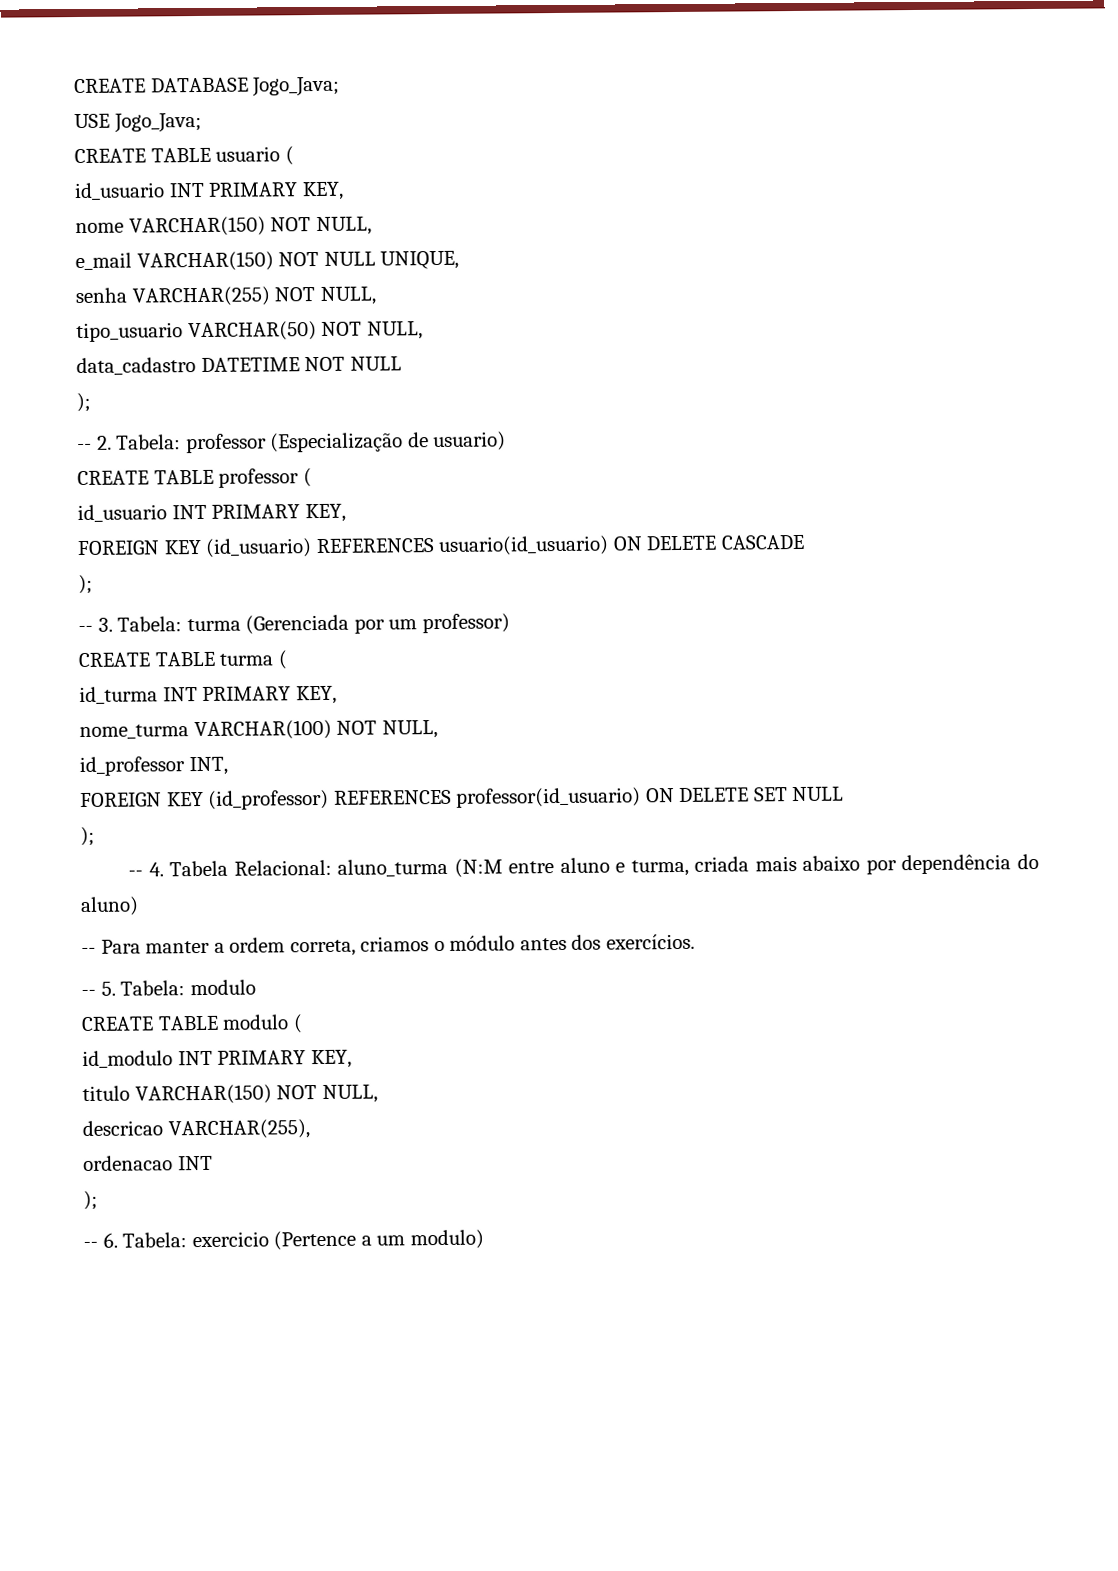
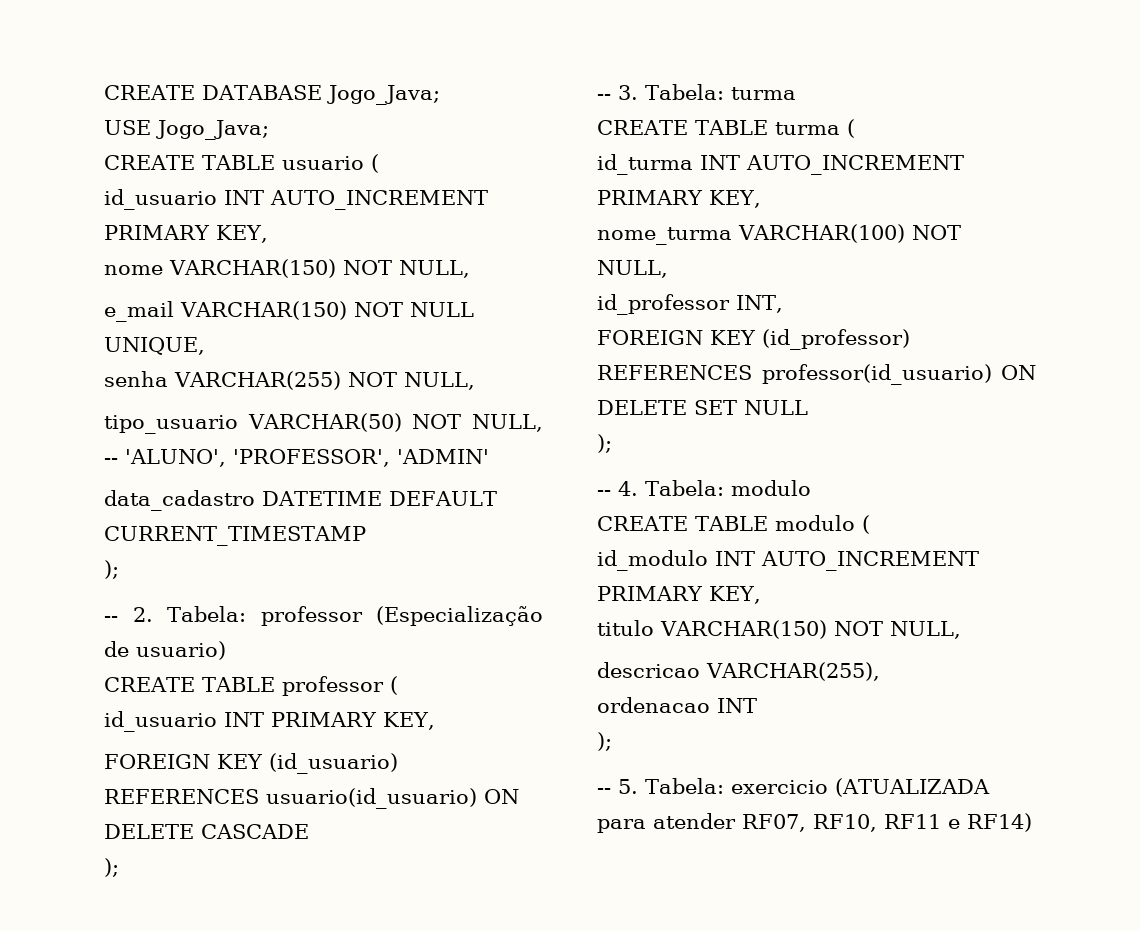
(205, 190) none -> [270,190,488,210] AUTO_INCREMENT
(423, 330) none -> [104,449,489,467] -- 'ALUNO', 'PROFESSOR', 'ADMIN'
[304,356,402,372] NOT NULL -> [388,491,497,506] [104,526,366,546] DEFAULT CURRENT_TIMESTAMP
[245,613,510,635] (Gerenciada por um professor) -> (796, 93) none
(198, 694) none -> [746,155,964,175] AUTO_INCREMENT
[169,853,1040,878] [80,896,139,917] [81,933,695,957] [81,981,116,997] Tabela Relacional: aluno_turma (N:M entre aluno e turma, criada mais abaixo por dependência do aluno) // -- Para manter a ordem correta, criamos o módulo antes dos exercícios. // -- 5. -> (638, 488) none
(213, 1058) none -> [761,551,979,571] AUTO_INCREMENT
[102,1232,118,1248] 6. -> [618,779,638,794] 5.
[273,1229,484,1251] (Pertence a um modulo) -> [834,778,990,797] [597,813,1032,833] (ATUALIZADA para atender RF07, RF10, RF11 e RF14)

